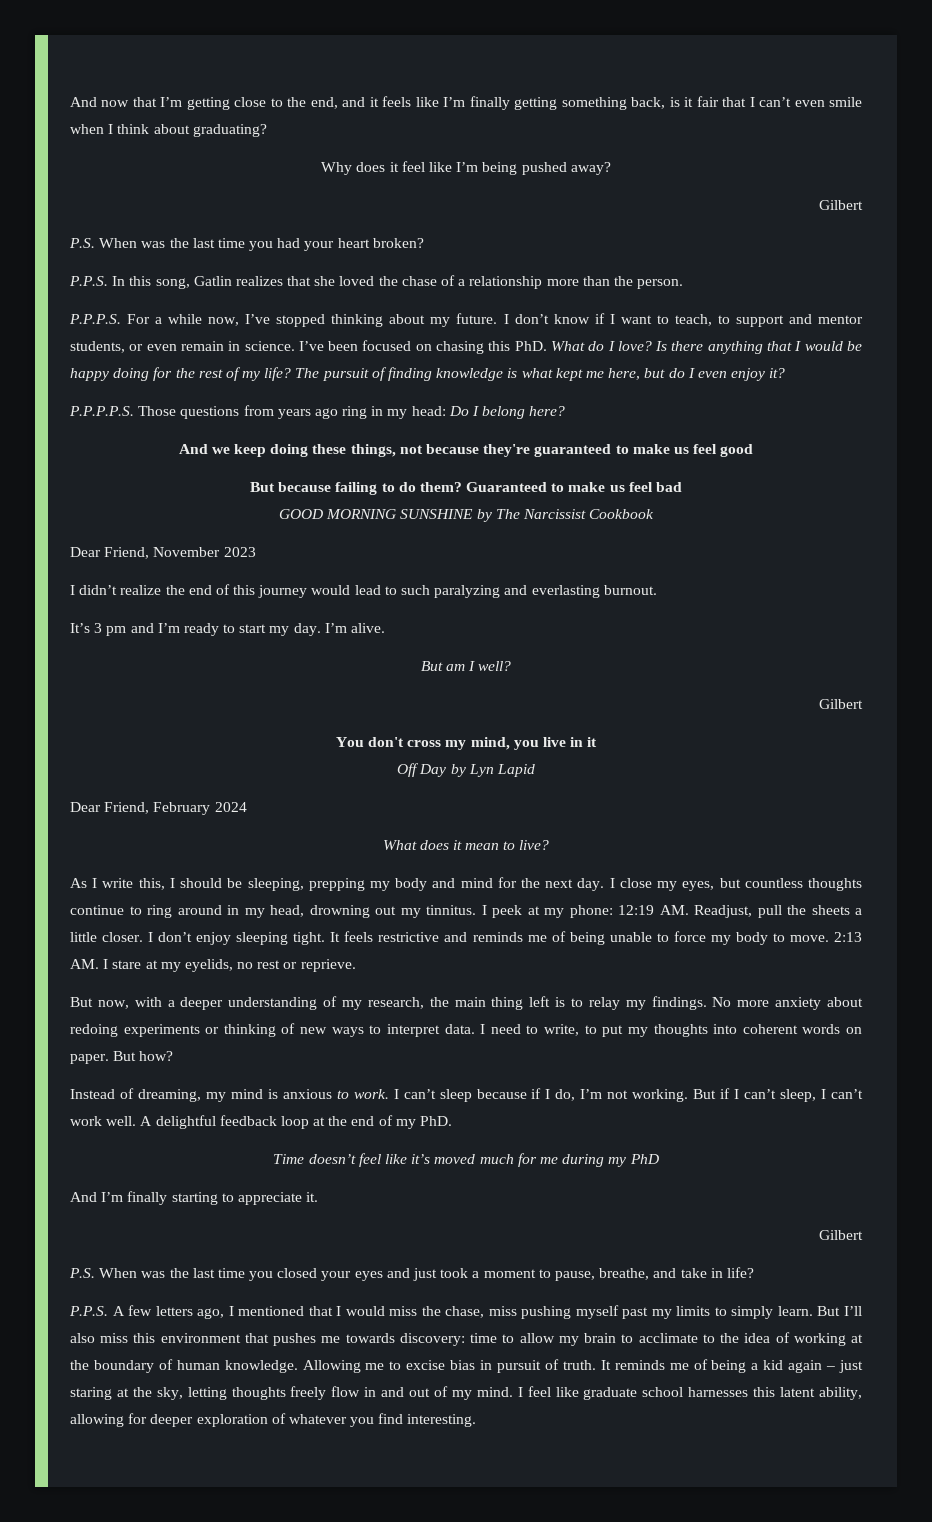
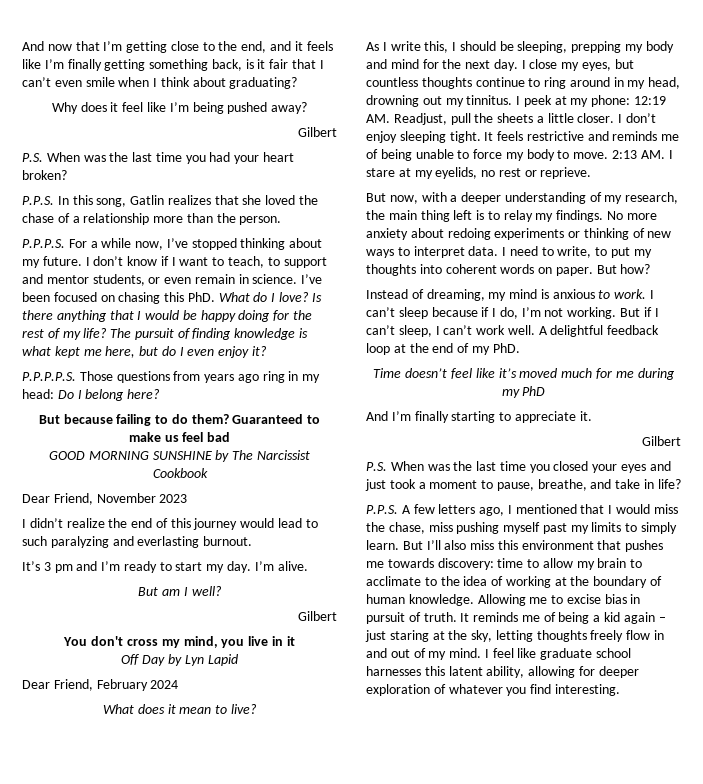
[178,444,754,457] // And we keep doing these things, not because they're guaranteed to make us feel good -> (161, 394) none

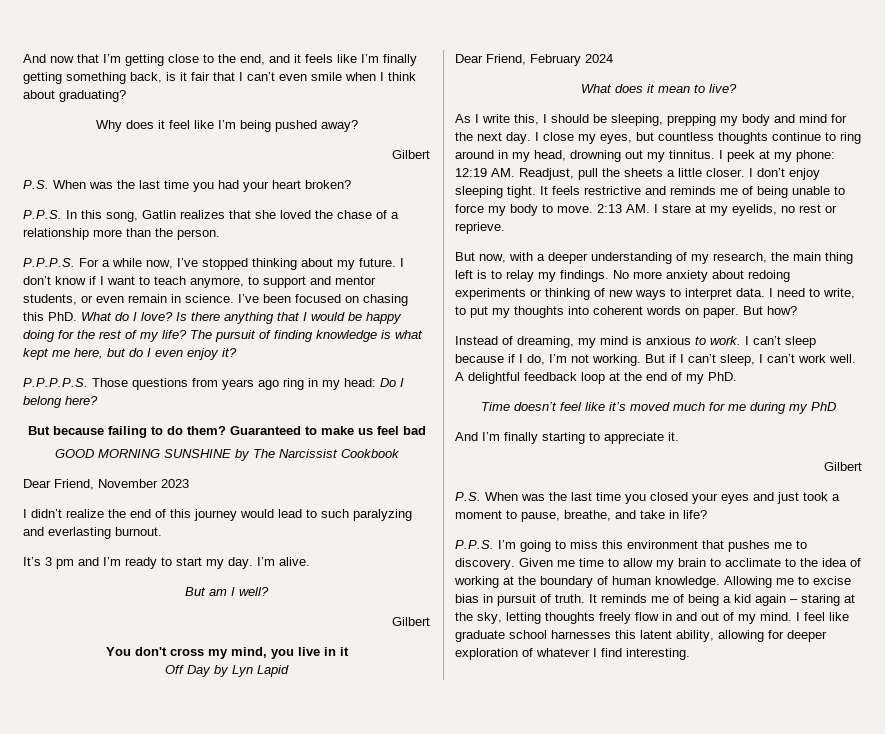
[228,256,265,268] teach, -> [154,276,244,288] teach anymore,
[401,504,678,516] [366,522,678,534] [366,540,467,550] A few letters ago, I mentioned that I would miss the chase, miss pushing myself past my limits to simply learn. But I’ll also -> [498,540,566,552] I’m going to
[387,558,494,570] towards discovery: -> [796,540,807,549] [455,558,575,570] to discovery. Given me
[365,630,386,642] just -> (798, 601) none
[506,687,527,696] you -> [593,648,597,657] I

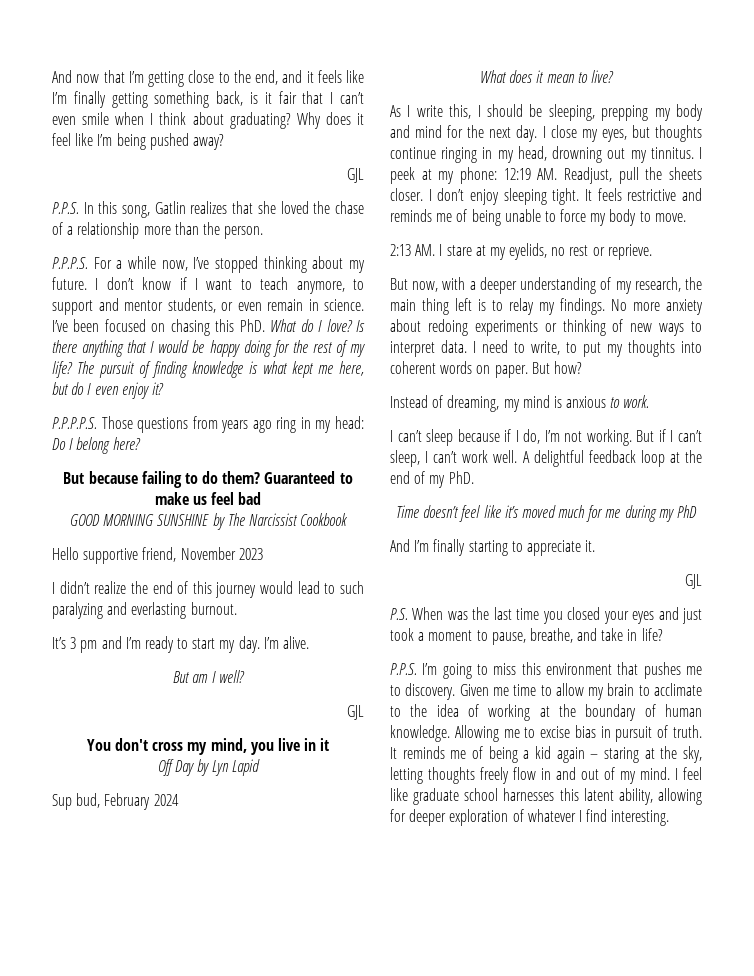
(126, 96) // -> (291, 120) none
[392,150,430,159] [23,180,351,192] Gilbert // P.S. When was the last time you had your heart broken? -> [347,168,364,183] GJL
[23,479,94,490] Dear Friend, -> [52,547,177,564] Hello supportive friend,
[392,617,430,626] Gilbert -> [347,705,364,720] GJL
[455,54,526,65] Dear Friend, -> [52,793,101,810] Sup bud,
[658,132,714,141] countless -> (650, 131) none
[825,132,861,144] [455,150,494,159] to ring around -> [441,147,478,163] ringing
[667,168,702,177] a little -> (702, 173) none
(593, 209) none -> (686, 217) //
(741, 340) none -> (650, 401) //
[824,462,862,471] Gilbert -> [685,574,702,589] GJL

